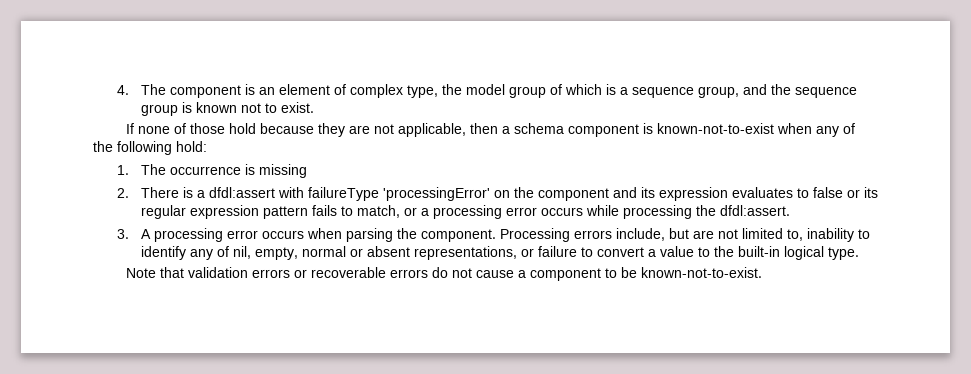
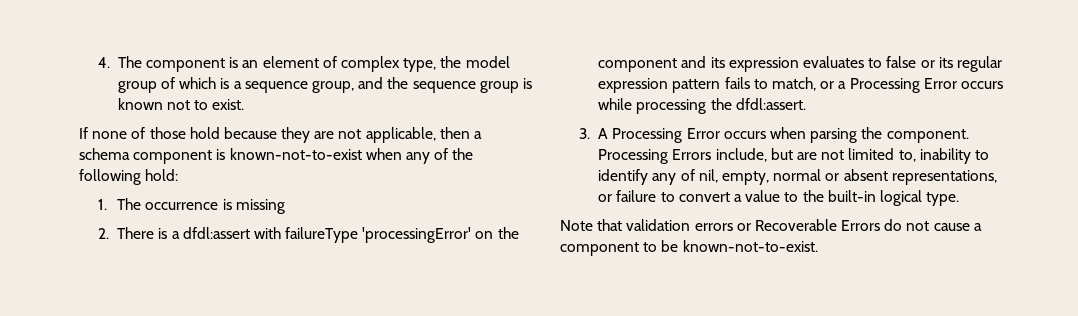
[432,205,537,219] processing error -> [849,78,957,93] Processing Error
[153,228,258,242] processing error -> [612,128,720,143] Processing Error
[573,230,612,239] errors -> [672,149,712,160] Errors
[310,267,428,278] recoverable errors -> [754,219,881,231] Recoverable Errors

